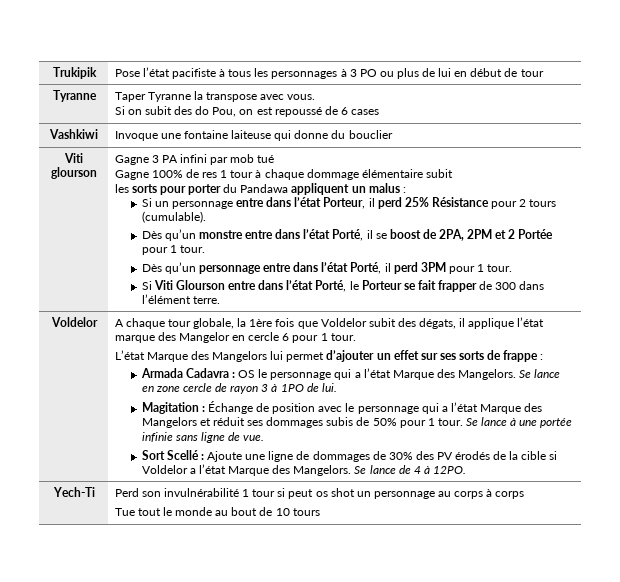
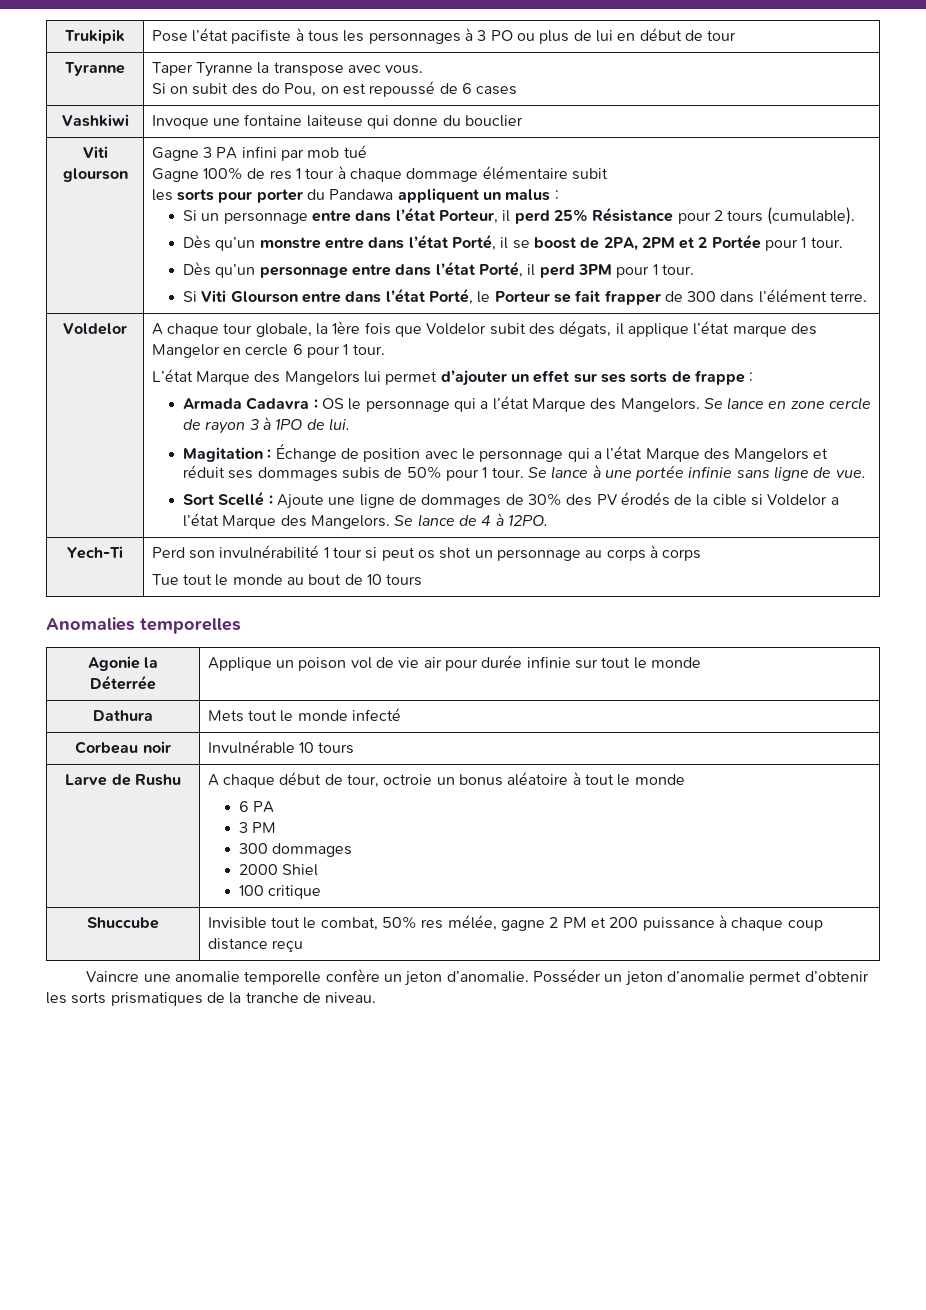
(320, 512) none -> [46,617,241,634] [87,656,159,671] [90,675,156,690] [207,655,701,671] [93,710,153,721] [207,708,402,722] [75,741,171,754] [207,740,355,754] [65,774,181,786] [207,772,685,788] [238,801,275,813] [238,822,277,833] [238,843,353,857] [238,864,319,876] [238,885,322,899] [87,917,159,929] [207,915,823,931] [207,938,304,952] [86,969,869,986] [46,992,377,1006] // Anomalies temporelles // Agonie la Déterrée | Applique un poison vol de vie air pour durée infinie sur tout le monde // Dathura | Mets tout le monde infecté // Corbeau noir | Invulnérable 10 tours // Larve de Rushu | A chaque début de tour, octroie un bonus aléatoire à tout le monde // 6 PA // 3 PM // 300 dommages // 2000 Shiel // 100 critique // Shuccube | Invisible tout le combat, 50% res mélée, gagne 2 PM et 200 puissance à chaque coup distance reçu // Vaincre une anomalie temporelle confère un jeton d’anomalie. Posséder un jeton d’anomalie permet d’obtenir les sorts prismatiques de la tranche de niveau.

